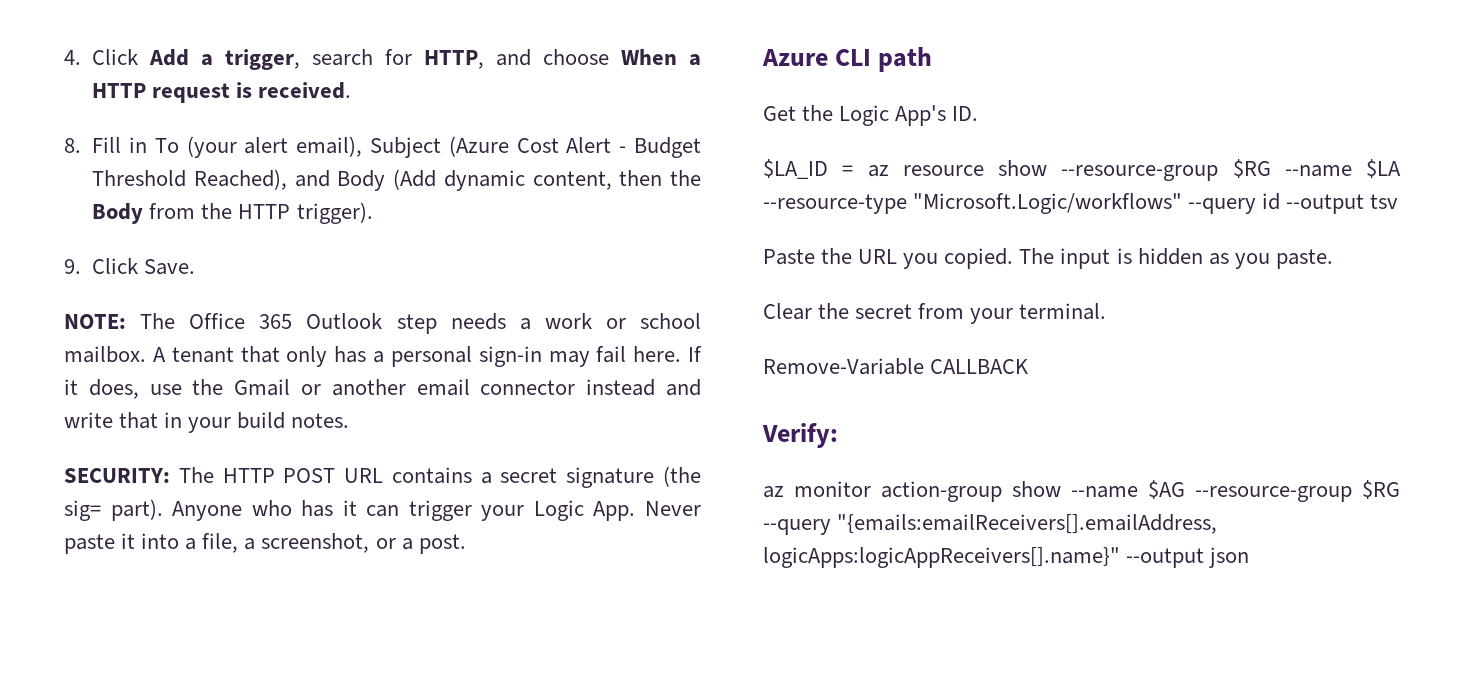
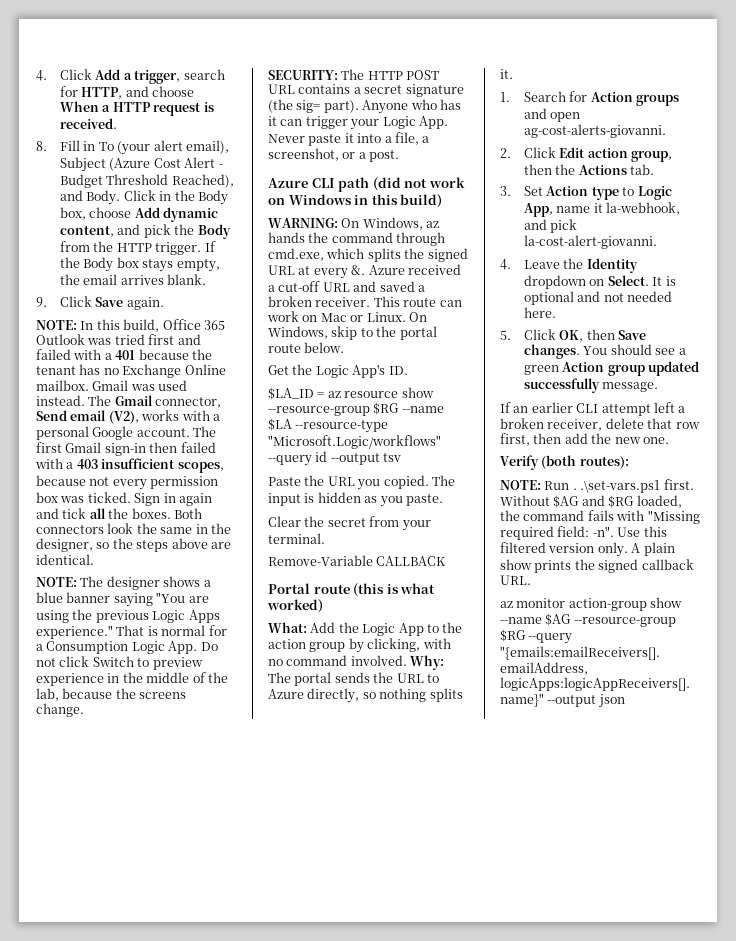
[337,169,663,191] Body (Add dynamic content, then -> [86,190,228,205] [60,207,219,222] [60,224,171,238] Body. Click in the Body box, choose Add dynamic content, and pick
[296,202,373,224] [64,258,196,275] [64,313,702,334] [64,346,703,367] [64,379,701,399] [64,412,350,433] trigger). // 9. Click Save. // NOTE: The Office 365 Outlook step needs a work or school mailbox. A tenant that only has a personal sign-in may fail here. If it does, use the Gmail or another email connector instead and write that in your build notes. -> [155,241,216,255] [60,257,220,272] [60,274,207,285] [36,296,164,310] [36,319,225,332] [36,334,201,345] [36,349,212,360] [36,364,226,378] [36,380,188,391] [36,395,222,408] [36,410,220,424] [36,426,217,440] [36,442,216,456] [35,458,224,473] [36,475,219,490] [36,492,212,506] [36,508,202,519] [36,523,231,534] [36,538,231,552] [36,554,94,565] [36,576,211,590] [36,592,209,607] [36,609,220,623] [36,625,227,639] [36,641,218,654] [36,656,203,670] [36,672,228,686] [36,688,187,701] [36,703,84,717] trigger. If the Body box stays empty, the email arrives blank. // 9. Click Save again. // NOTE: In this build, Office 365 Outlook was tried first and failed with a 401 because the tenant has no Exchange Online mailbox. Gmail was used instead. The Gmail connector, Send email (V2), works with a personal Google account. The first Gmail sign-in then failed with a 403 insufficient scopes, because not every permission box was ticked. Sign in again and tick all the boxes. Both connectors look the same in the designer, so the steps above are identical. // NOTE: The designer shows a blue banner saying "You are using the previous Logic Apps experience." That is normal for a Consumption Logic App. Do not click Switch to preview experience in the middle of the lab, because the screens change.
(933, 59) none -> [372,177,465,191] [268,194,443,208] [268,217,440,230] [268,232,446,246] [268,248,468,262] [268,264,461,279] [268,281,425,292] [268,296,462,307] [267,311,427,322] [268,326,437,340] [268,342,345,353] (did not work on Windows in this build) // WARNING: On Windows, az hands the command through cmd.exe, which splits the signed URL at every &. Azure received a cut-off URL and saved a broken receiver. This route can work on Mac or Linux. On Windows, skip to the portal route below.
[762,423,838,448] Verify: -> [268,583,436,597] [267,599,323,613] [268,622,463,636] [268,638,451,653] [268,655,445,670] [268,672,439,686] [268,688,463,703] [500,69,513,79] [500,91,680,106] [524,108,581,122] [524,124,667,138] [500,147,673,162] [524,164,655,175] [500,186,672,200] [524,202,681,217] [524,219,578,233] [524,235,658,249] [500,258,638,273] [524,275,676,289] [524,291,673,305] [524,307,557,318] [500,329,647,342] [524,344,686,359] [524,361,700,376] [524,378,659,393] [500,402,686,416] [500,418,700,431] [500,433,669,446] [500,455,629,470] [500,479,694,493] [500,495,682,508] [500,510,700,524] [500,526,667,540] [500,542,675,557] [500,559,694,573] [500,575,531,585] Portal route (this is what worked) // What: Add the Logic App to the action group by clicking, with no command involved. Why: The portal sends the URL to Azure directly, so nothing splits it. // 1. Search for Action groups and open ag-cost-alerts-giovanni. // 2. Click Edit action group, then the Actions tab. // 3. Set Action type to Logic App, name it la-webhook, and pick la-cost-alert-giovanni. // 4. Leave the Identity dropdown on Select. It is optional and not needed here. // 5. Click OK, then Save changes. You should see a green Action group updated successfully message. // If an earlier CLI attempt left a broken receiver, delete that row first, then add the new one. // Verify (both routes): // NOTE: Run . .\set-vars.ps1 first. Without $AG and $RG loaded, the command fails with "Missing required field: -n". Use this filtered version only. A plain show prints the signed callback URL.

